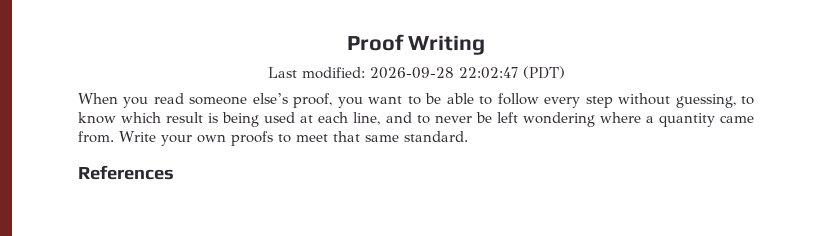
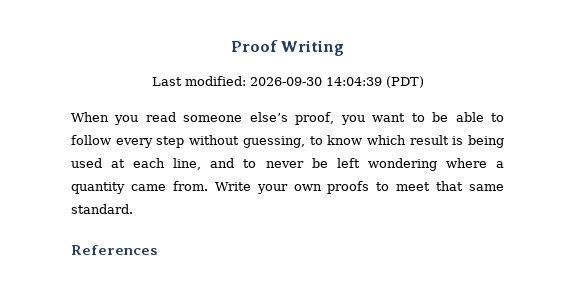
[369,67,518,79] 2026-09-28 22:02:47 -> [249,77,382,86] 2026-09-30 14:04:39

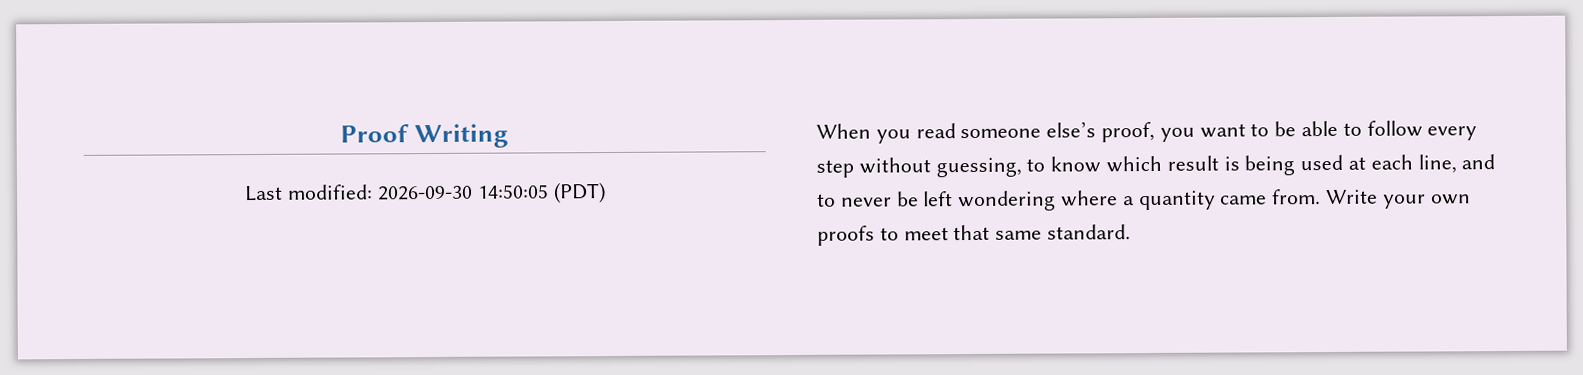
[325,77,382,86] 14:04:39 -> [476,184,549,199] 14:50:05
[71,245,157,255] // References -> (1132, 232) none

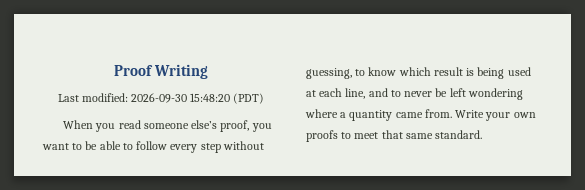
[476,184,549,199] 14:50:05 -> [190,93,231,102] 15:48:20

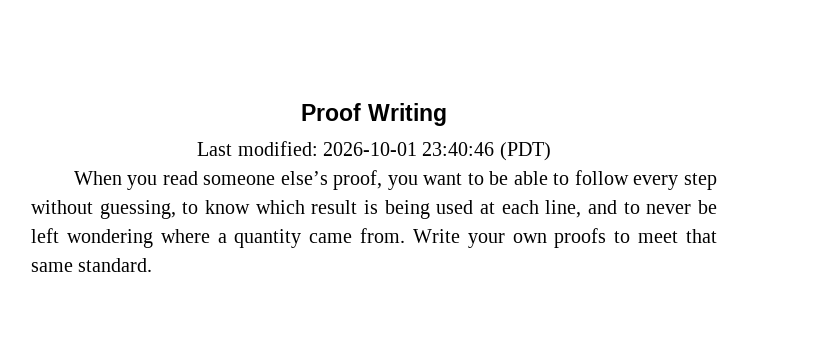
[131,93,231,103] 2026-09-30 15:48:20 -> [323,142,495,156] 2026-10-01 23:40:46

